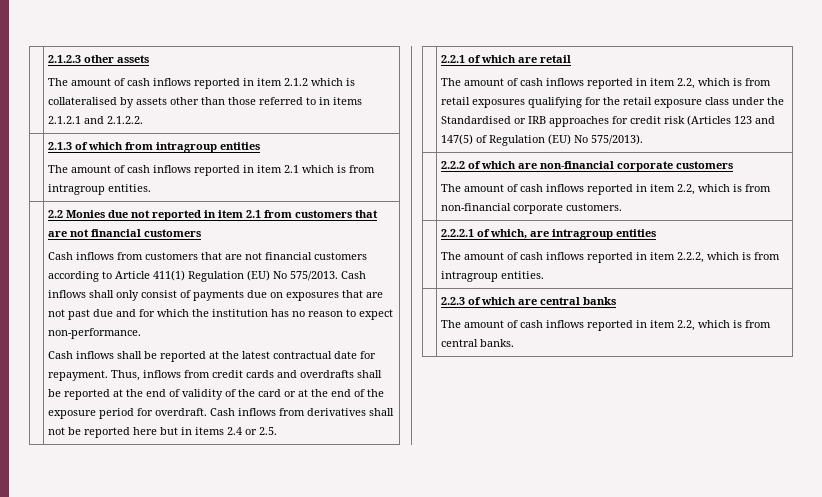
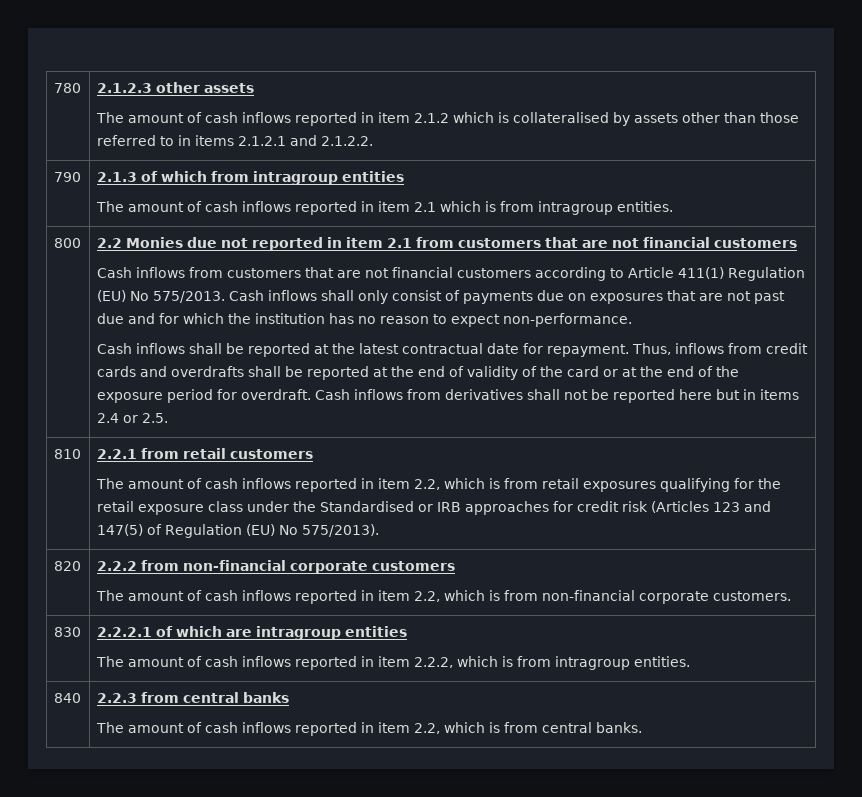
(47, 59) none -> [53,83,81,93] 780
(143, 120) none -> [53,172,81,182] 790
(151, 188) none -> [53,238,81,248] 800
(277, 431) none -> [53,449,81,459] 810
[467,55,571,63] of which are retail -> [140,448,313,459] from retail customers
(643, 139) none -> [53,561,81,571] 820
[467,161,537,169] of which are -> [140,560,179,571] from
(622, 207) none -> [53,627,81,637] 830
[489,229,527,239] which, -> [175,626,222,637] which
(544, 275) none -> [53,693,81,703] 840
[467,297,537,305] of which are -> [140,692,179,703] from

